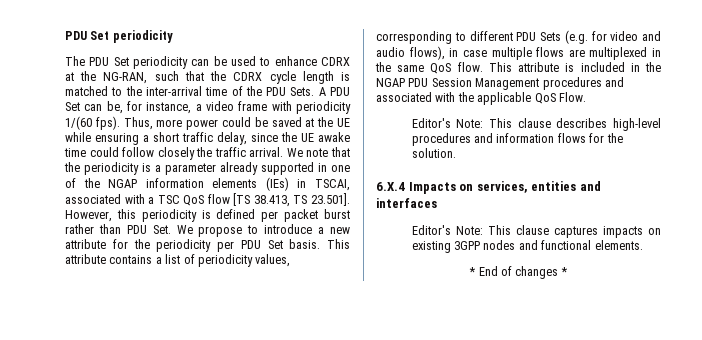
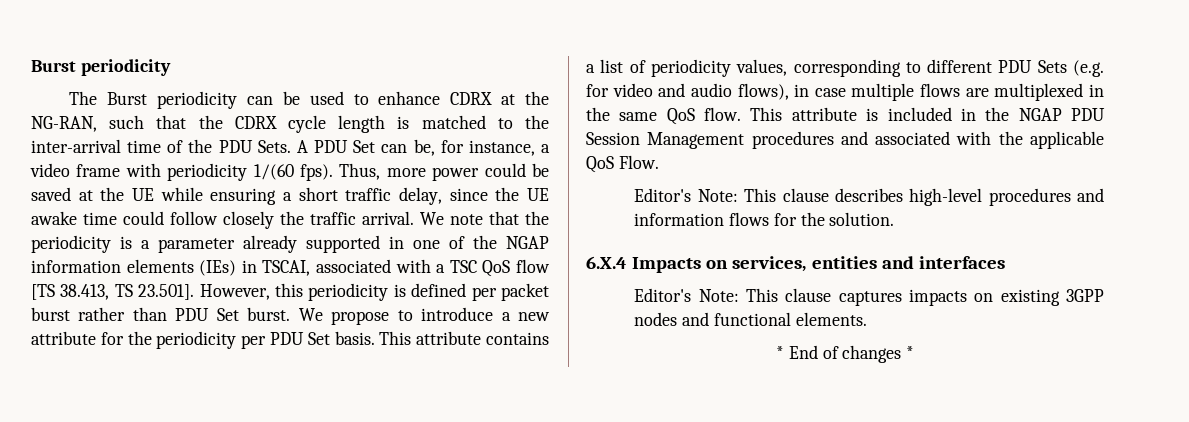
[65,31,110,40] PDU Set -> [31,60,76,72] Burst
[89,57,129,66] PDU Set -> [107,92,148,105] Burst
[152,225,171,234] Set. -> [216,307,291,321] Set burst.

